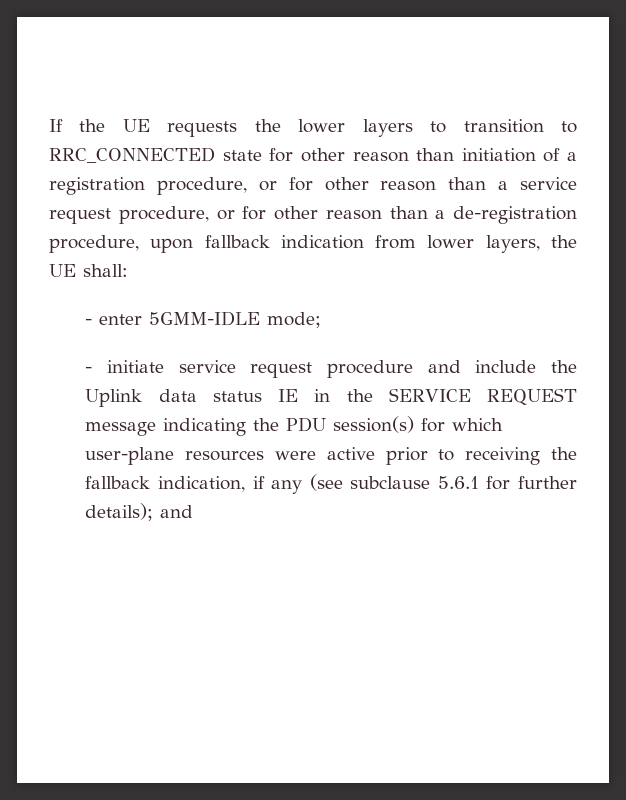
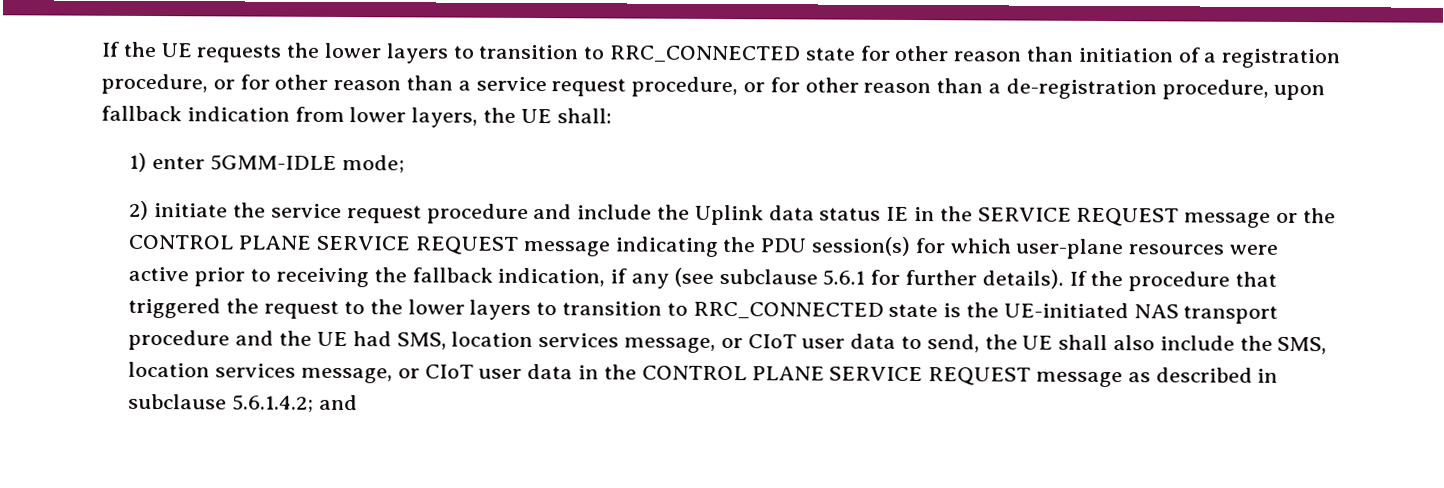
[85,319,93,325] - -> [129,152,148,172] 1)
[85,360,165,373] - initiate -> [129,200,267,221] 2) initiate the
(157, 429) none -> [1275,208,1336,224] [128,234,611,257] or the CONTROL PLANE SERVICE REQUEST message
[85,503,154,521] details); -> [981,269,1277,292] [128,297,1279,324] [128,329,1328,355] [128,361,1279,388] [128,393,315,413] details). If the procedure that triggered the request to the lower layers to transition to RRC_CONNECTED state is the UE-initiated NAS transport procedure and the UE had SMS, location services message, or CIoT user data to send, the UE shall also include the SMS, location services message, or CIoT user data in the CONTROL PLANE SERVICE REQUEST message as described in subclause 5.6.1.4.2;

